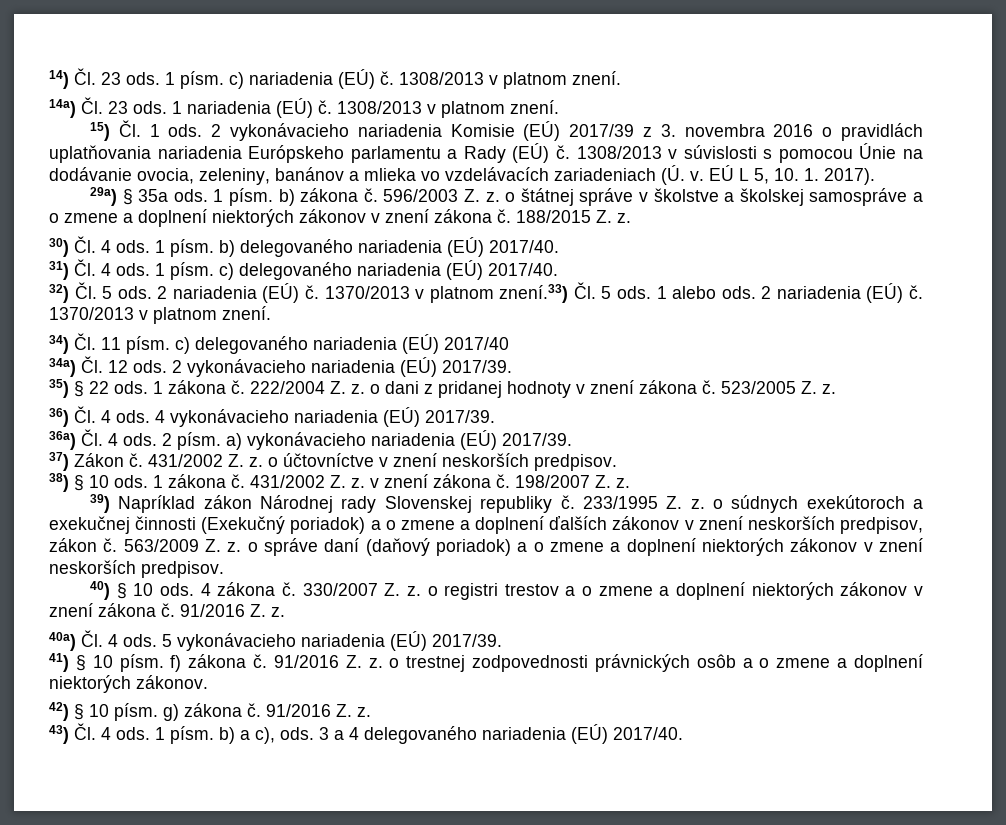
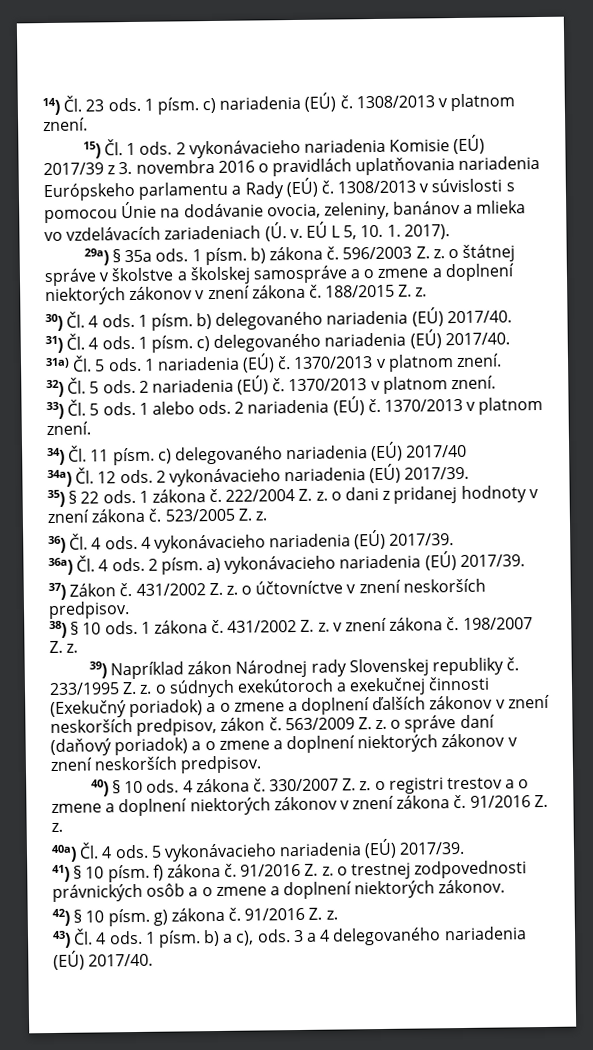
[49,97,559,118] // 14a) Čl. 23 ods. 1 nariadenia (EÚ) č. 1308/2013 v platnom znení. -> (88, 124) none
(558, 269) none -> [45,353,503,373] // 31a) Čl. 5 ods. 1 nariadenia (EÚ) č. 1370/2013 v platnom znení.
[499,284,569,303] znení.33) -> [451,375,497,390] [46,401,64,420] znení. // 33)

